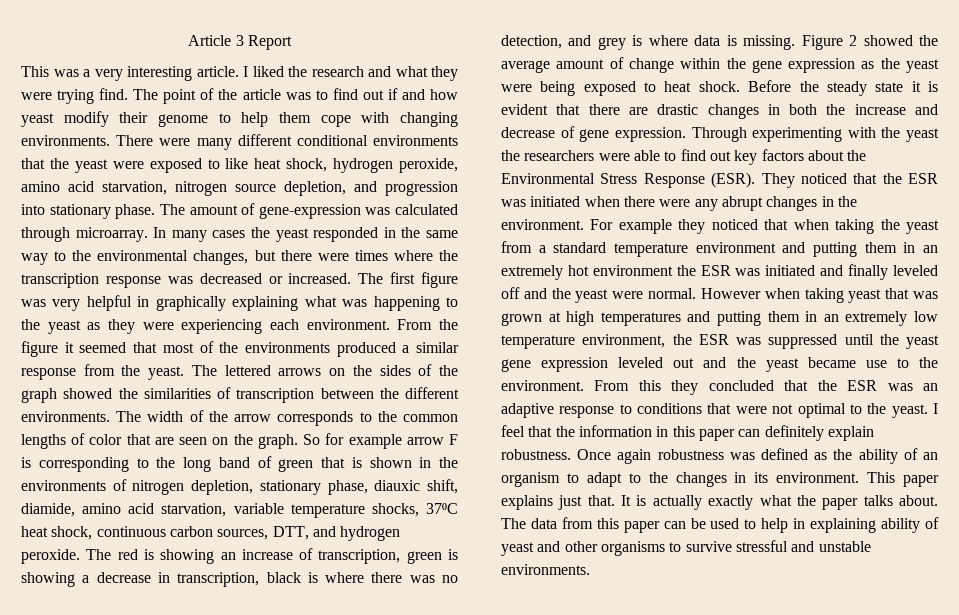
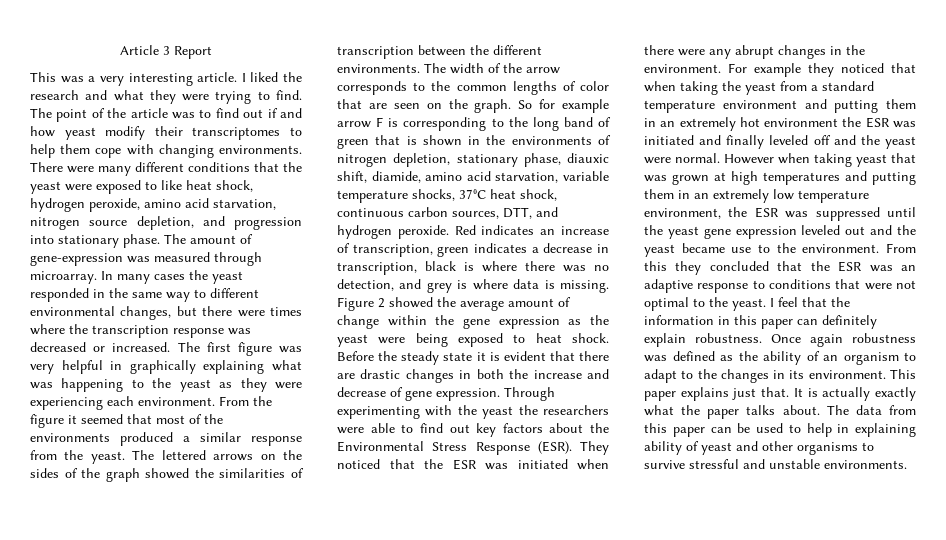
(95, 96) none -> [257,91,270,100] to
[158,114,208,127] genome -> [192,127,281,140] transcriptomes
[296,135,459,146] conditional environments -> [188,162,250,172] conditions
[395,204,458,215] calculated -> [154,252,210,262] measured
[72,250,92,261] the -> [210,288,259,298] different
[86,549,215,564] The red is showing -> [454,225,535,235] Red indicates
[448,549,459,560] [21,572,75,587] is showing -> [474,243,527,253] indicates

